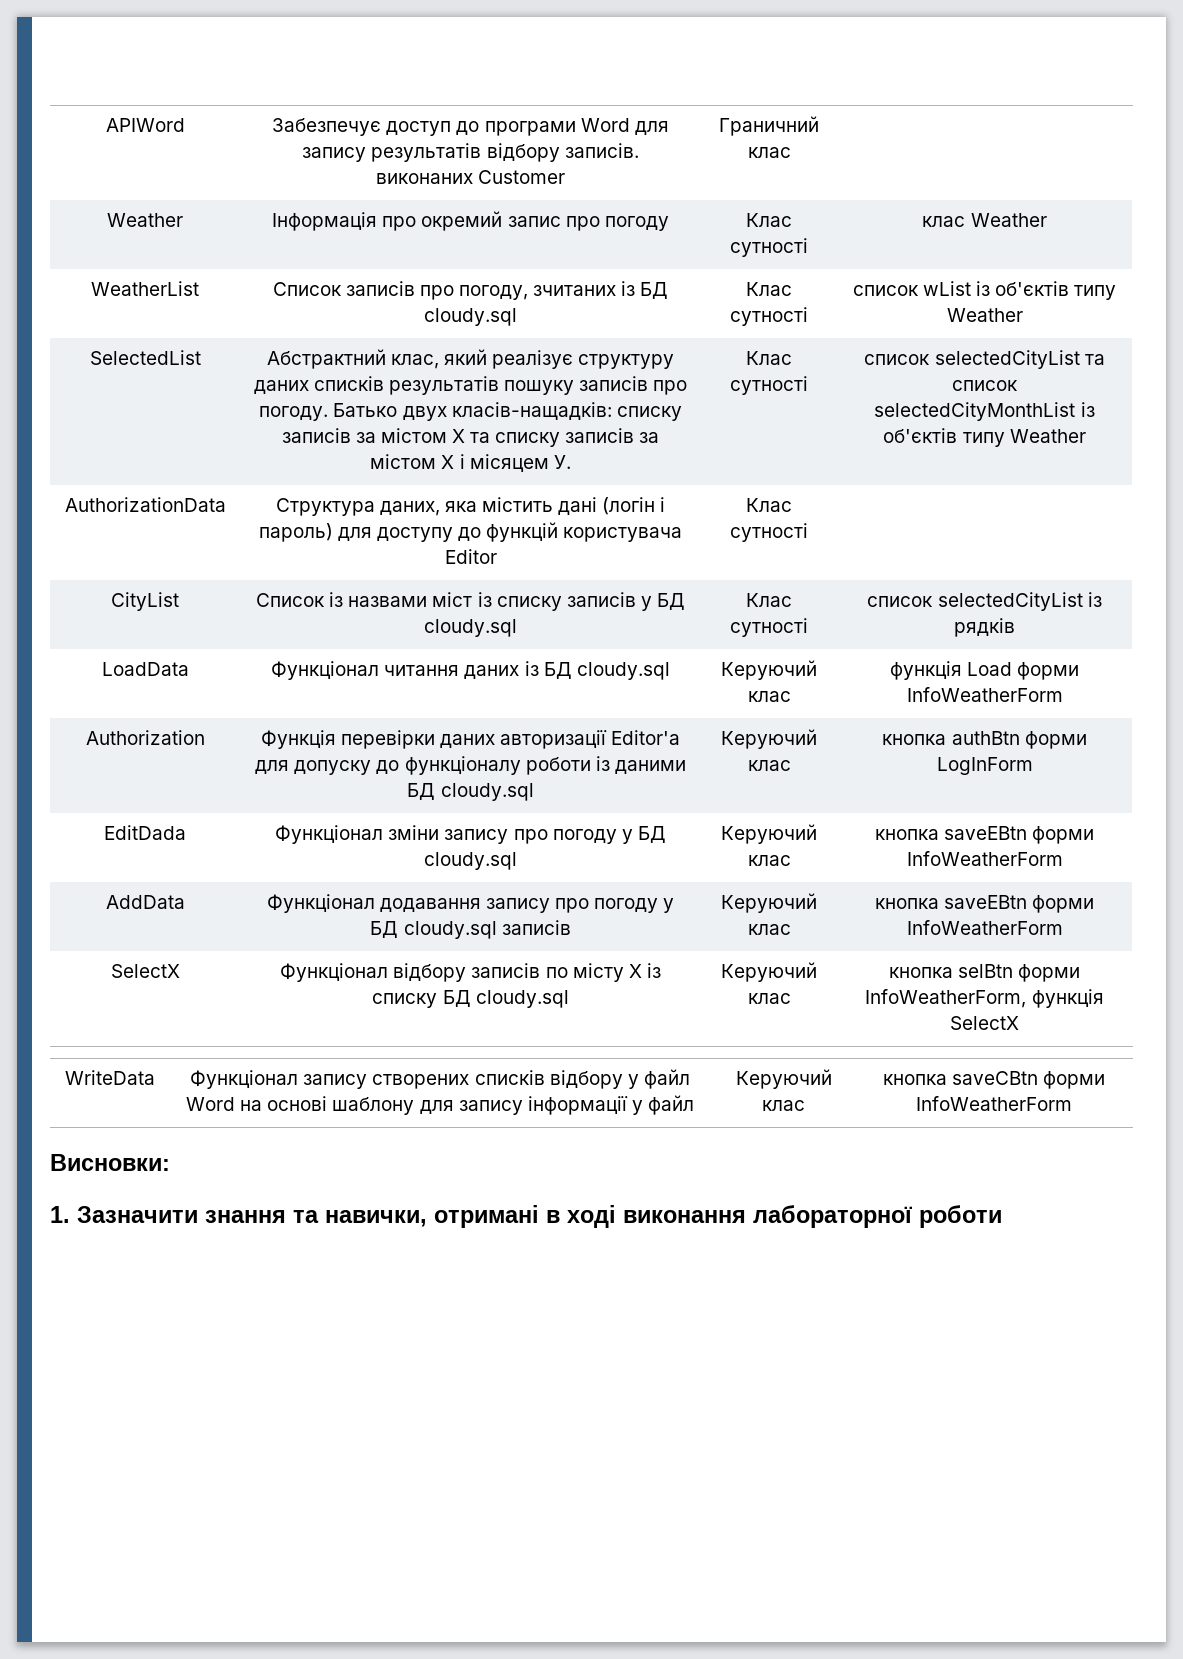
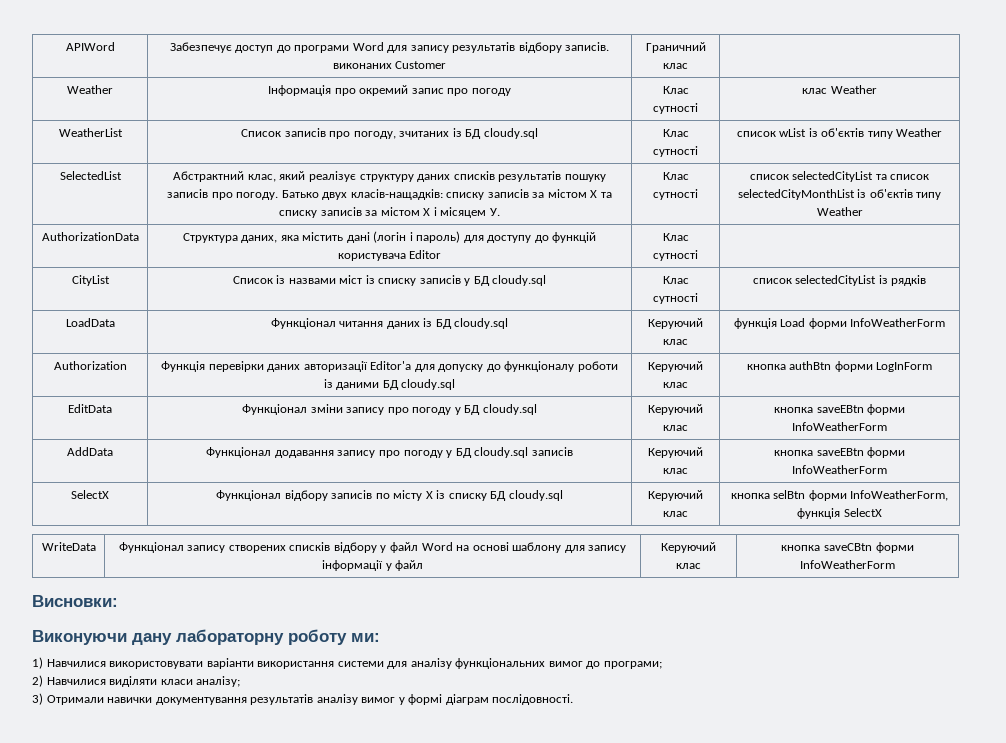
[104,825,186,840] EditDada -> [68,404,112,413] EditData
[50,1205,1002,1228] 1. Зазначити знання та навички, отримані в ході виконання лабораторної роботи -> [32,629,380,645] [32,657,662,669] [32,675,241,687] [32,693,574,705] Виконуючи дану лабораторну роботу ми: // 1) Навчилися використовувати варіанти використання системи для аналізу функціональних вимог до програми; // 2) Навчилися виділяти класи аналізу; // 3) Отримали навички документування результатів аналізу вимог у формі діаграм послідовності.

